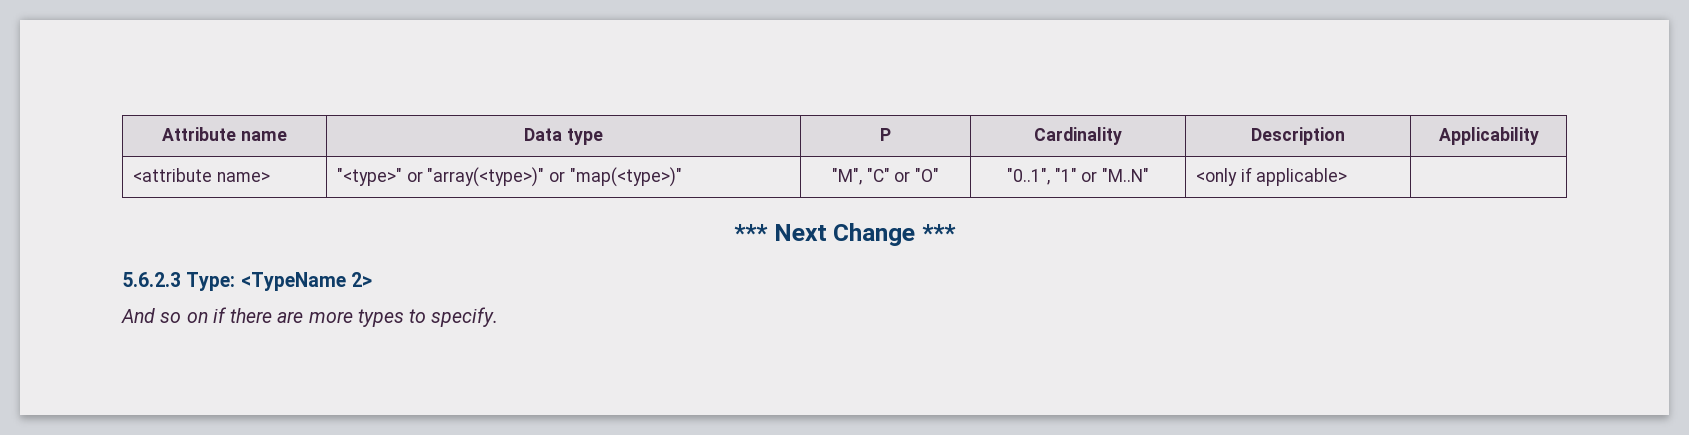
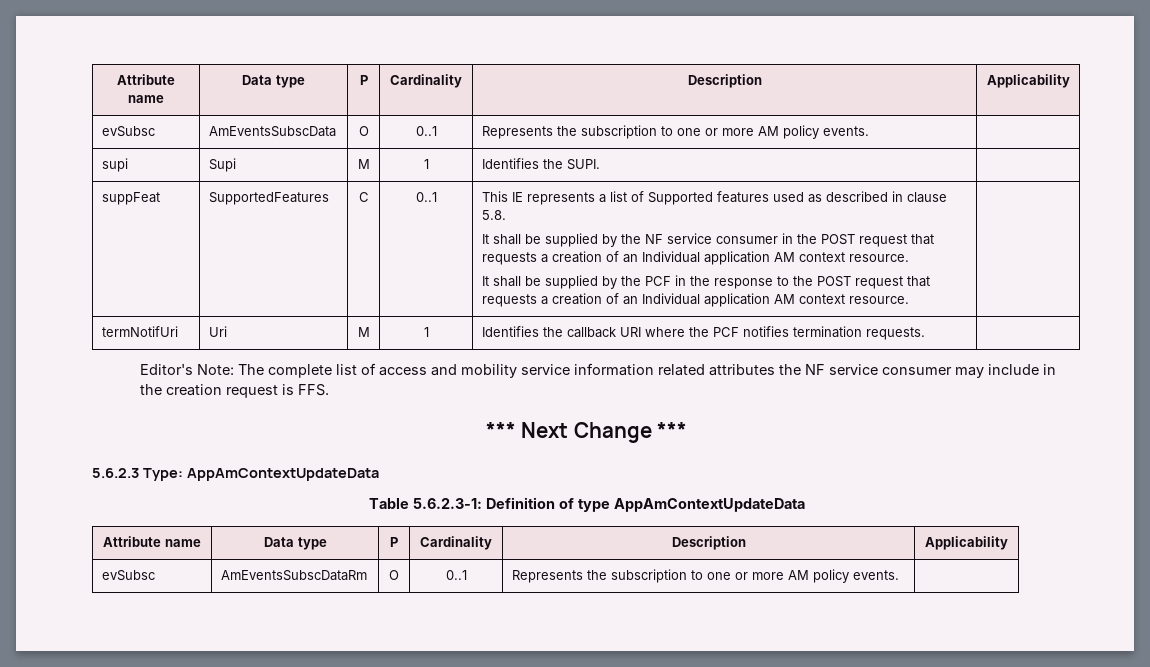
[162,127,287,141] [524,128,603,145] [880,128,891,141] [1034,127,1122,145] [1251,127,1345,145] [1438,127,1539,145] [132,168,270,182] [336,167,682,187] [831,168,940,185] [1006,168,1150,185] [1195,167,1348,186] Attribute name | Data type | P | Cardinality | Description | Applicability // <attribute name> | "<type>" or "array(<type>)" or "map(<type>)" | "M", "C" or "O" | "0..1", "1" or "M..N" | <only if applicable> | -> [117,74,175,85] [128,95,164,103] [242,75,305,88] [359,75,368,85] [390,74,462,88] [687,74,762,88] [986,74,1070,88] [101,126,155,137] [208,126,336,137] [358,126,369,136] [415,126,437,136] [481,125,869,139] [101,158,128,172] [208,158,236,172] [357,159,370,169] [423,159,429,169] [481,158,600,170] [101,192,160,205] [208,192,329,205] [358,192,369,202] [415,192,437,202] [481,191,947,205] [481,210,506,220] [481,233,934,247] [481,251,909,265] [481,275,930,289] [481,293,909,307] [101,326,178,337] [208,326,227,337] [357,327,370,337] [423,327,429,337] [481,326,925,340] [140,363,1057,378] [140,384,330,398] Attribute name | Data type | P | Cardinality | Description | Applicability // evSubsc | AmEventsSubscData | O | 0..1 | Represents the subscription to one or more AM policy events. | // supi | Supi | M | 1 | Identifies the SUPI. | // suppFeat | SupportedFeatures | C | 0..1 | This IE represents a list of Supported features used as described in clause 5.8. // It shall be supplied by the NF service consumer in the POST request that requests a creation of an Individual application AM context resource. // It shall be supplied by the PCF in the response to the POST request that requests a creation of an Individual application AM context resource. | // termNotifUri | Uri | M | 1 | Identifies the callback URI where the PCF notifies termination requests. | // Editor's Note: The complete list of access and mobility service information related attributes the NF service consumer may include in the creation request is FFS.
[240,272,372,291] [121,307,499,327] <TypeName 2> // And so on if there are more types to specify. -> [186,468,379,481] [368,497,805,512] [103,536,201,547] [263,537,327,550] [390,537,398,547] [420,536,492,550] [671,536,746,550] [925,536,1008,550] [101,570,155,581] [220,570,367,581] [389,570,399,580] [445,570,467,580] [511,569,899,583] AppAmContextUpdateData // Table 5.6.2.3-1: Definition of type AppAmContextUpdateData // Attribute name | Data type | P | Cardinality | Description | Applicability // evSubsc | AmEventsSubscDataRm | O | 0..1 | Represents the subscription to one or more AM policy events. |

